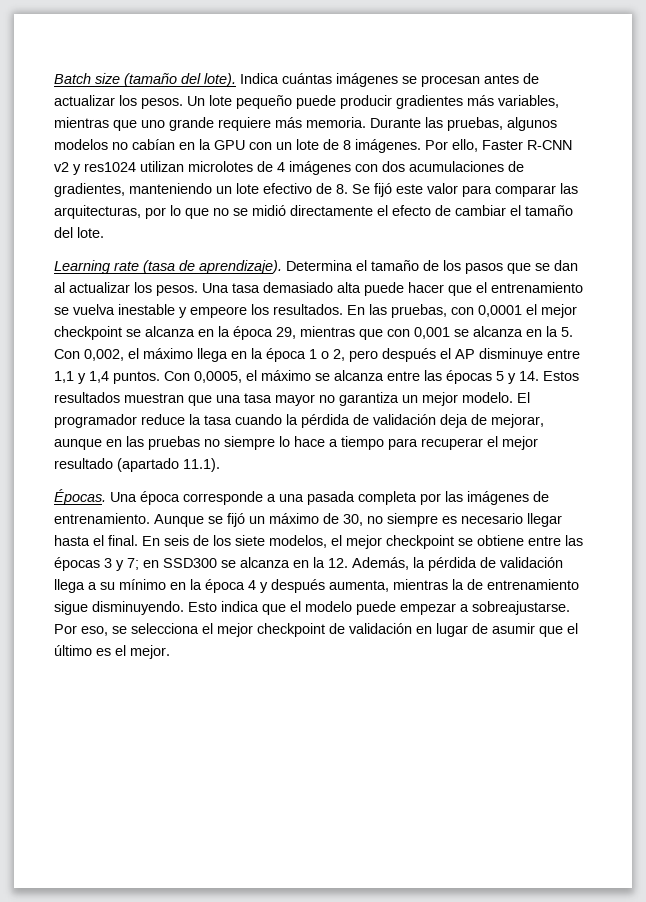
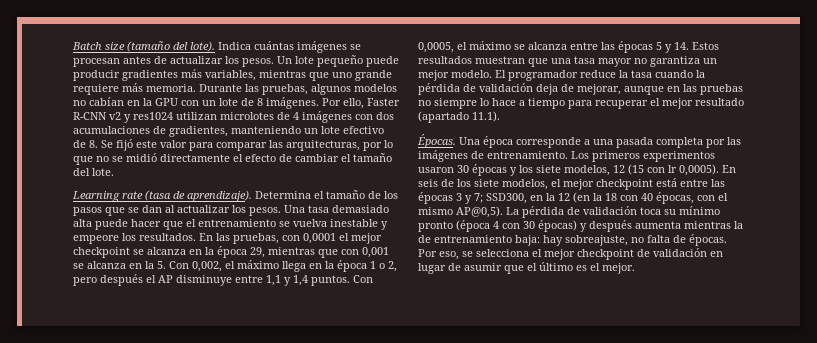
[154,513,562,527] [54,535,138,546] Aunque se fijó un máximo de 30, no siempre es necesario llegar hasta el final. -> [571,151,715,162] [418,164,719,176] Los primeros experimentos usaron 30 épocas y los siete modelos, 12 (15 con lr 0,0005).
[458,535,524,546] se obtiene -> [656,178,677,187] está
[143,557,563,571] [54,579,256,593] en SSD300 se alcanza en la 12. Además, la pérdida de validación llega a su mínimo en la época 4 -> [486,192,728,204] [418,206,720,218] [418,220,577,232] SSD300, en la 12 (en la 18 con 40 épocas, con el mismo AP@0,5). La pérdida de validación toca su mínimo pronto (época 4 con 30 épocas)
[329,580,389,592] aumenta, -> [635,221,681,229] aumenta
[54,601,570,615] sigue disminuyendo. Esto indica que el modelo puede empezar a sobreajustarse. -> [515,234,727,246] baja: hay sobreajuste, no falta de épocas.

